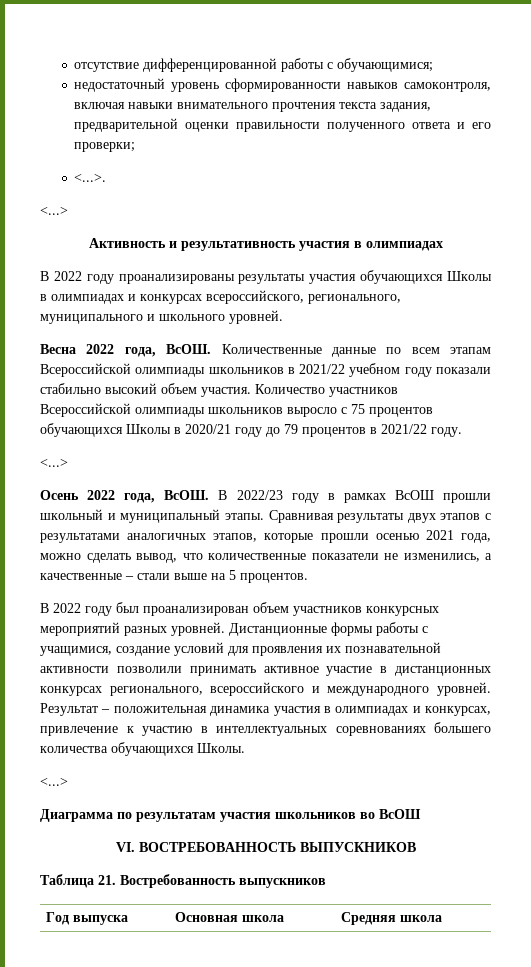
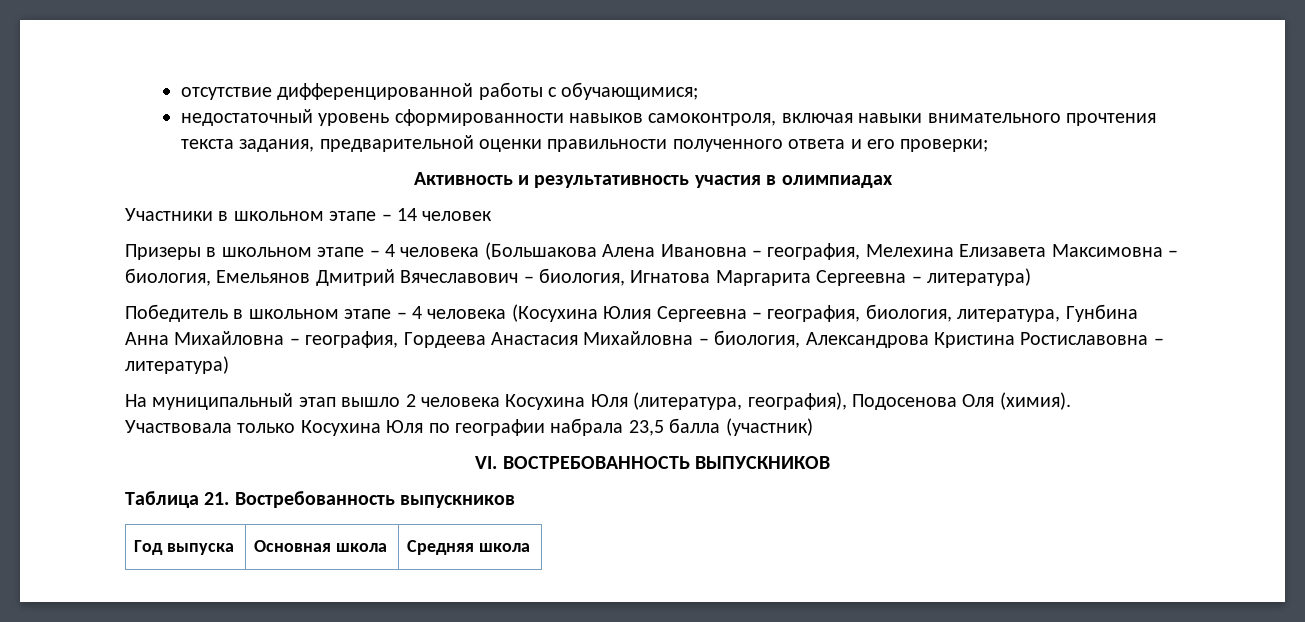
[74,173,107,182] [40,206,68,215] // <...>. // <...> -> (989, 145) none
[40,270,492,284] [40,290,401,304] [40,310,283,324] [40,344,491,357] [40,363,491,377] [40,383,398,397] [40,403,433,417] [40,423,462,437] [40,458,68,467] [40,490,492,503] [40,509,491,523] [40,530,492,543] [40,553,492,563] [40,570,308,583] [40,602,439,616] [40,622,428,636] [40,642,441,656] [40,666,491,676] [40,682,492,696] [40,703,491,716] [40,722,491,736] [40,742,245,756] [40,777,68,786] [40,809,421,822] В 2022 году проанализированы результаты участия обучающихся Школы в олимпиадах и конкурсах всероссийского, регионального, муниципального и школьного уровней. // Весна 2022 года, ВсОШ. Количественные данные по всем этапам Всероссийской олимпиады школьников в 2021/22 учебном году показали стабильно высокий объем участия. Количество участников Всероссийской олимпиады школьников выросло с 75 процентов обучающихся Школы в 2020/21 году до 79 процентов в 2021/22 году. // <...> // Осень 2022 года, ВсОШ. В 2022/23 году в рамках ВсОШ прошли школьный и муниципальный этапы. Сравнивая результаты двух этапов с результатами аналогичных этапов, которые прошли осенью 2021 года, можно сделать вывод, что количественные показатели не изменились, а качественные – стали выше на 5 процентов. // В 2022 году был проанализирован объем участников конкурсных мероприятий разных уровней. Дистанционные формы работы с учащимися, создание условий для проявления их познавательной активности позволили принимать активное участие в дистанционных конкурсах регионального, всероссийского и международного уровней. Результат – положительная динамика участия в олимпиадах и конкурсах, привлечение к участию в интеллектуальных соревнованиях большего количества обучающихся Школы. // <...> // Диаграмма по результатам участия школьников во ВсОШ -> [125,208,493,221] [125,242,1178,260] [125,268,1031,286] [125,304,1138,322] [125,330,1164,348] [125,356,229,374] [125,392,1071,410] [125,418,813,436] Участники в школьном этапе – 14 человек // Призеры в школьном этапе – 4 человека (Большакова Алена Ивановна – география, Мелехина Елизавета Максимовна – биология, Емельянов Дмитрий Вячеславович – биология, Игнатова Маргарита Сергеевна – литература) // Победитель в школьном этапе – 4 человека (Косухина Юлия Сергеевна – география, биология, литература, Гунбина Анна Михайловна – география, Гордеева Анастасия Михайловна – биология, Александрова Кристина Ростиславовна – литература) // На муниципальный этап вышло 2 человека Косухина Юля (литература, география), Подосенова Оля (химия). Участвовала только Косухина Юля по географии набрала 23,5 балла (участник)

